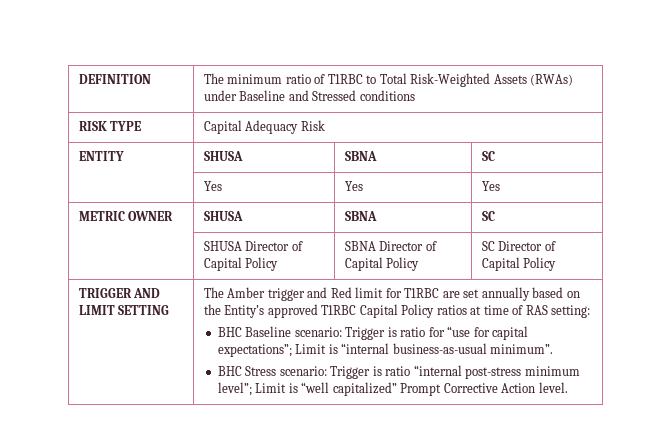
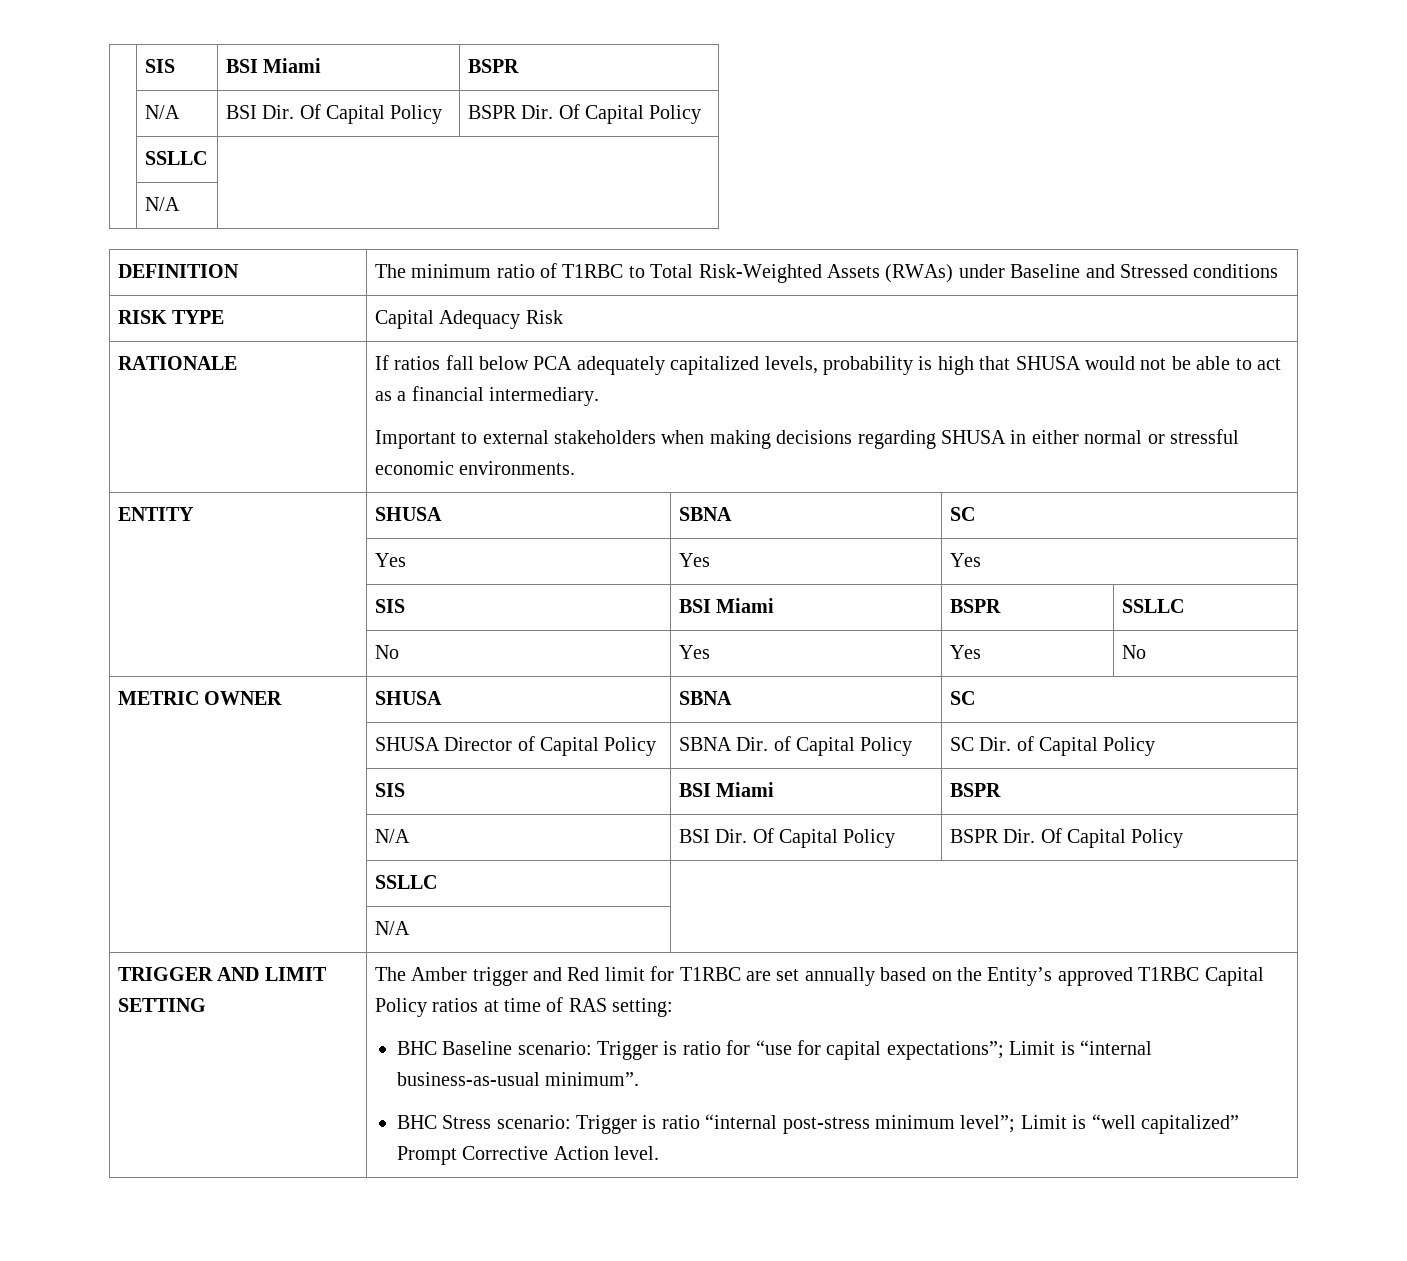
(78, 79) none -> [144,59,175,73] [225,58,322,73] [467,59,519,73] [144,105,180,119] [225,104,443,124] [467,104,702,124] [144,151,207,165] [144,197,180,211] | SIS | BSI Miami | BSPR // | N/A | BSI Dir. Of Capital Policy | BSPR Dir. Of Capital Policy // | SSLLC | // | N/A | //
(325, 125) none -> [117,356,237,370] [374,355,1282,375] [374,386,600,406] [374,429,1240,449] [374,461,576,475] // RATIONALE | If ratios fall below PCA adequately capitalized levels, probability is high that SHUSA would not be able to act as a financial intermediary. // Important to external stakeholders when making decisions regarding SHUSA in either normal or stressful economic environments.
(500, 186) none -> [374,599,405,613] [678,598,775,613] [949,599,1001,613] [1121,599,1184,613] [374,645,399,659] [678,645,710,659] [949,645,981,659] [1121,645,1146,659] // | SIS | BSI Miami | BSPR | SSLLC // | No | Yes | Yes | No
[379,241,424,251] Director -> [736,737,769,751] Dir.
[498,241,556,251] [481,257,557,271] Director of Capital Policy -> [979,736,1156,756] [374,783,405,797] [678,782,775,797] [949,783,1001,797] [374,829,410,843] [678,828,896,848] [949,828,1184,848] [374,875,437,889] [374,921,410,935] Dir. of Capital Policy // | SIS | BSI Miami | BSPR // | N/A | BSI Dir. Of Capital Policy | BSPR Dir. Of Capital Policy // | SSLLC | // | N/A |

